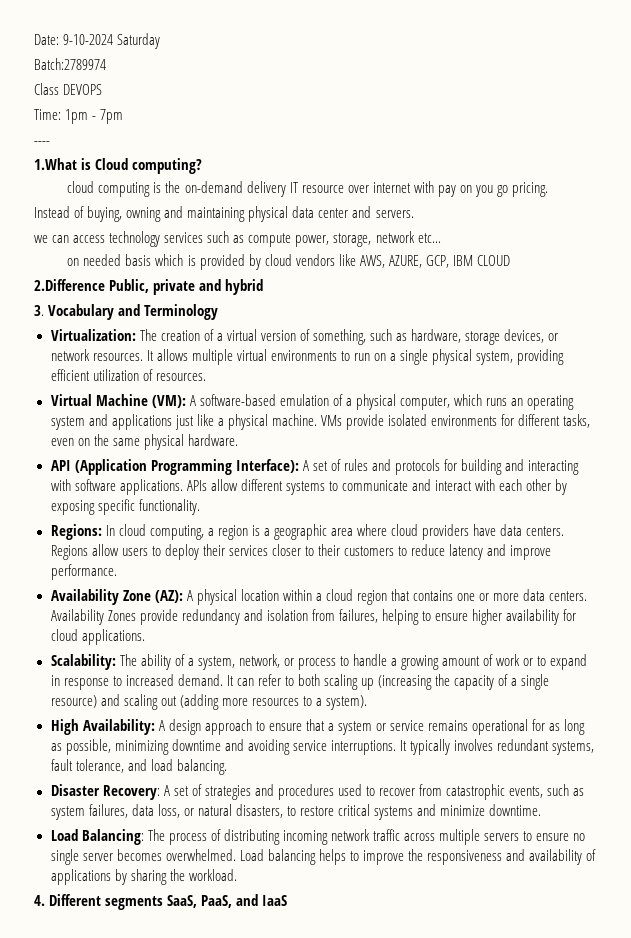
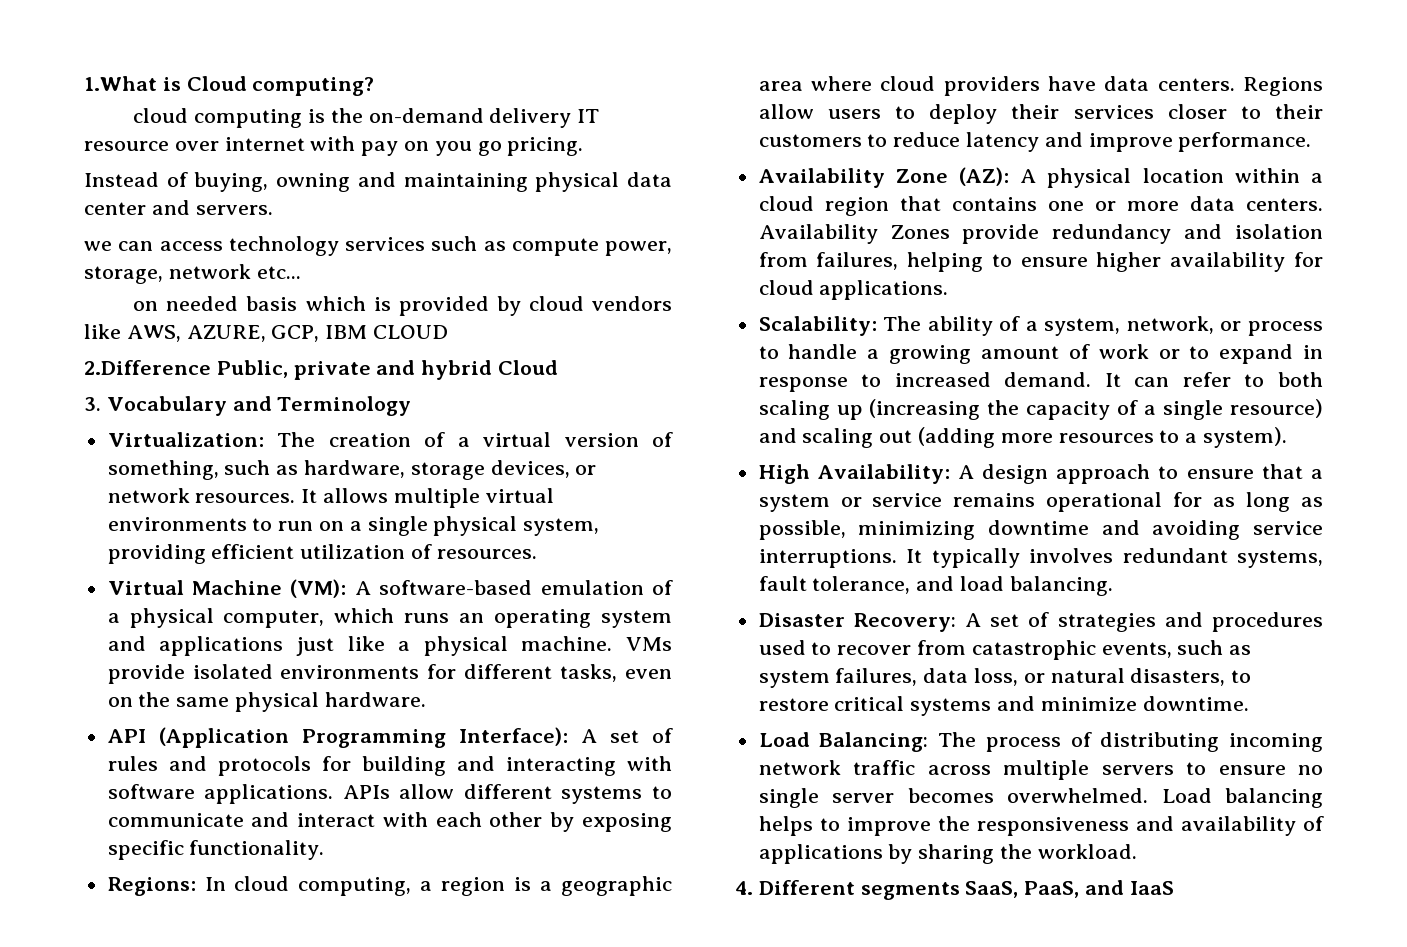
[34,33,161,49] [34,58,106,70] [34,83,103,95] [34,109,124,124] [34,141,50,145] Date: 9-10-2024 Saturday // Batch:2789974 // Class DEVOPS // Time: 1pm - 7pm // ---- // -> (84, 83) none
(264, 287) none -> [498,360,559,375] Cloud

